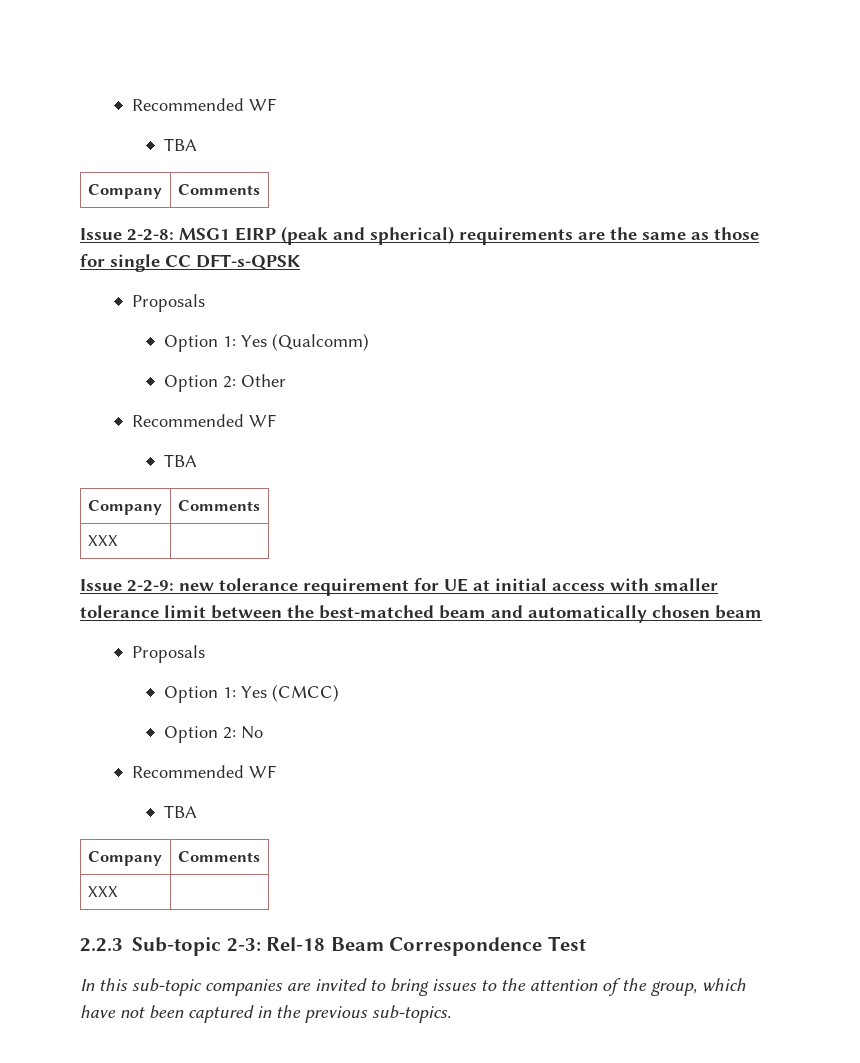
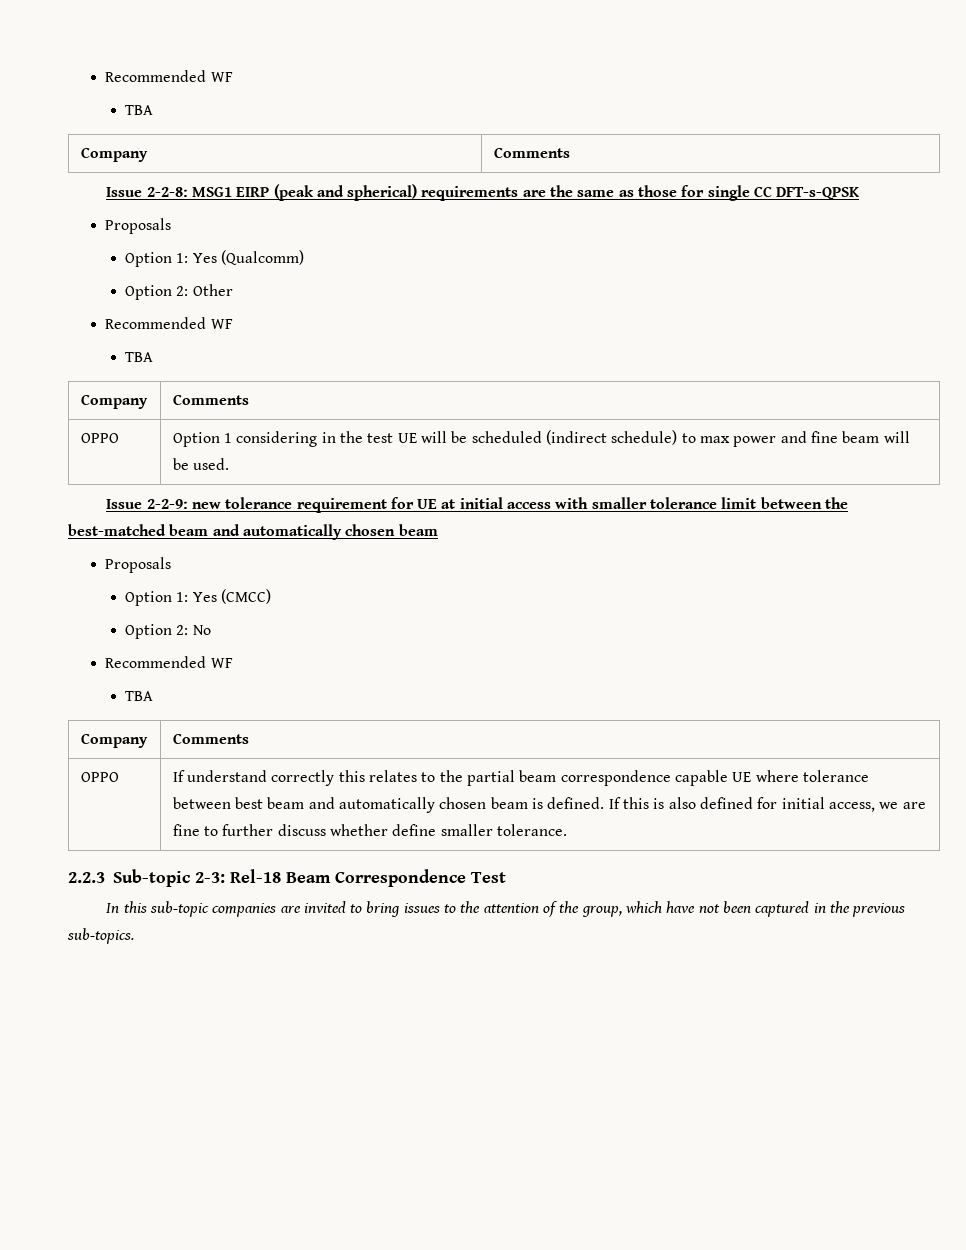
[87,535,118,546] XXX | -> [80,433,119,443] [172,430,910,447] [172,458,230,470] OPPO | Option 1 considering in the test UE will be scheduled (indirect schedule) to max power and fine beam will be used.
[87,886,118,897] XXX | -> [80,772,119,782] [172,770,869,786] [172,797,926,813] [172,824,568,836] OPPO | If understand correctly this relates to the partial beam correspondence capable UE where tolerance between best beam and automatically chosen beam is defined. If this is also defined for initial access, we are fine to further discuss whether define smaller tolerance.

